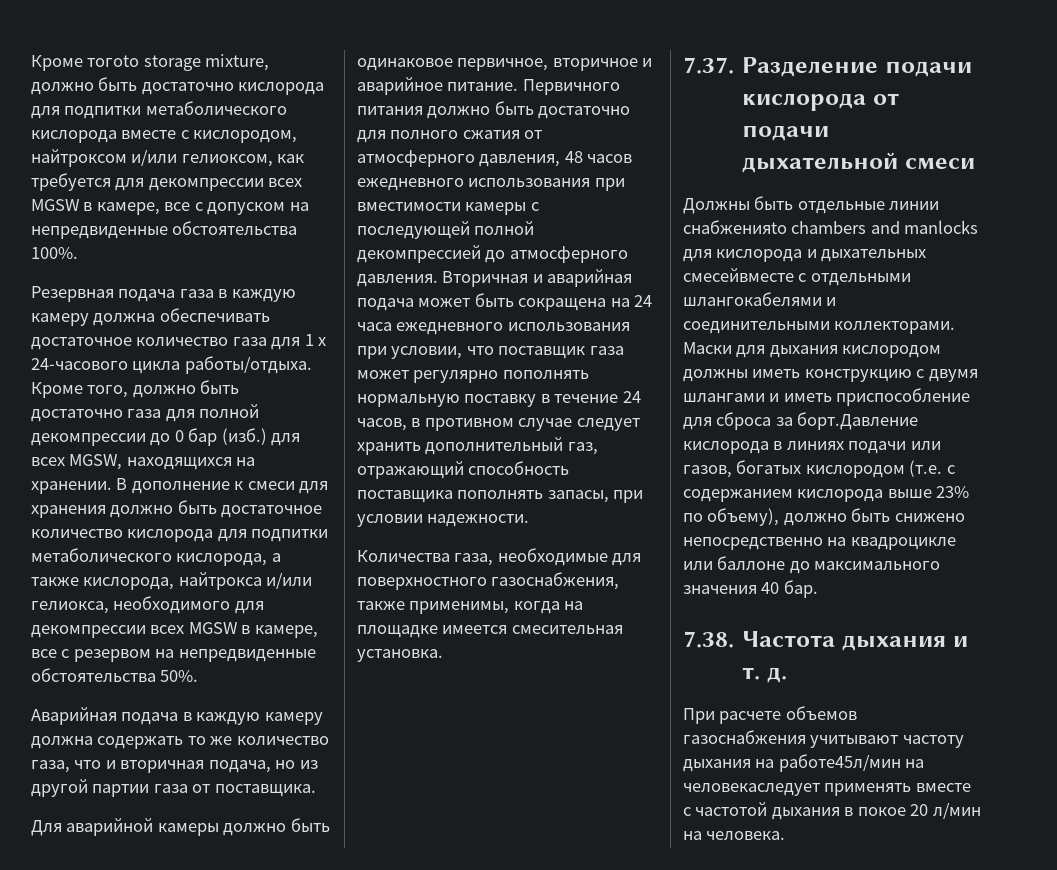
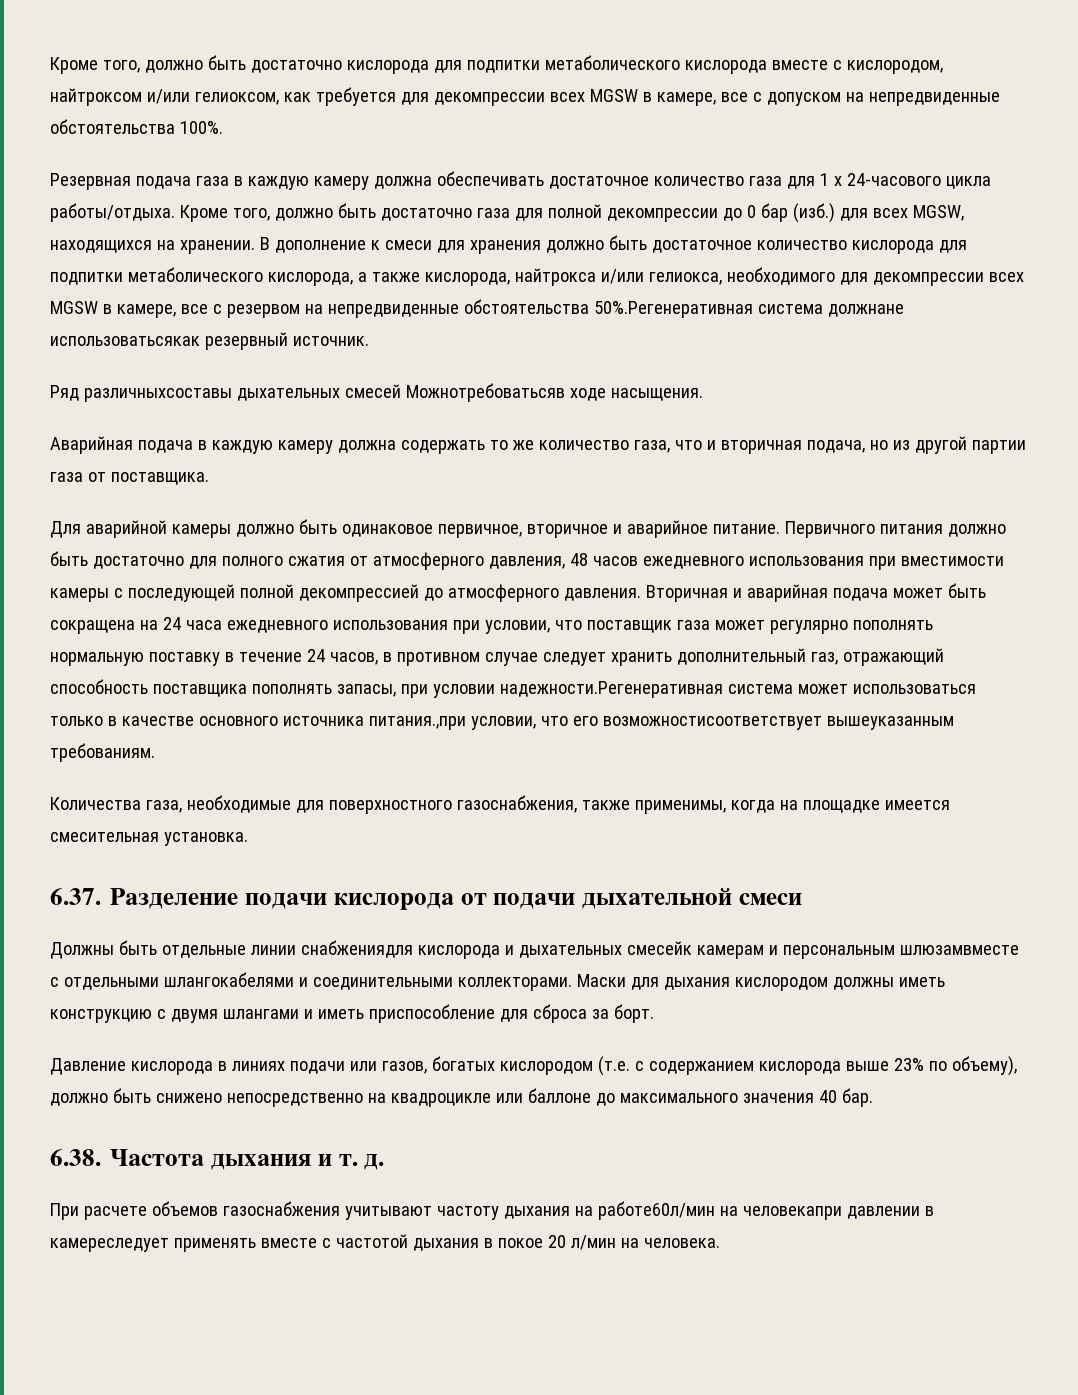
[31,54,270,71] Кроме тогоto storage mixture, -> [50,57,140,74] Кроме того,
[160,670,199,682] 50%. -> [593,301,904,318] [50,332,369,350] [50,383,703,402] 50%.Регенеративная система должнане использоватьсякак резервный источник. // Ряд различныхсоставы дыхательных смесей Можнотребоватьсяв ходе насыщения.
[427,514,530,527] надежности. -> [499,681,976,698] [50,716,954,730] [50,743,155,762] надежности.Регенеративная система может использоваться только в качестве основного источника питания.,при условии, что его возможностисоответствует вышеуказанным требованиям.
[683,57,734,74] 7.37. -> [50,888,101,905] 6.37.
[683,220,979,234] [683,249,927,262] [683,268,794,282] снабженияto chambers and manlocks для кислорода и дыхательных смесейвместе -> [300,940,1019,959] снабжениядля кислорода и дыхательных смесейк камерам и персональным шлюзамвместе
[797,412,919,430] борт.Давление -> [613,1004,654,1023] [50,1058,126,1075] борт. // Давление
[683,631,734,648] 7.38. -> [50,1149,101,1166] 6.38.
[778,754,925,772] [683,783,820,796] работе45л/мин на человекаследует -> [597,1201,934,1220] [50,1238,169,1252] работе60л/мин на человекапри давлении в камереследует

